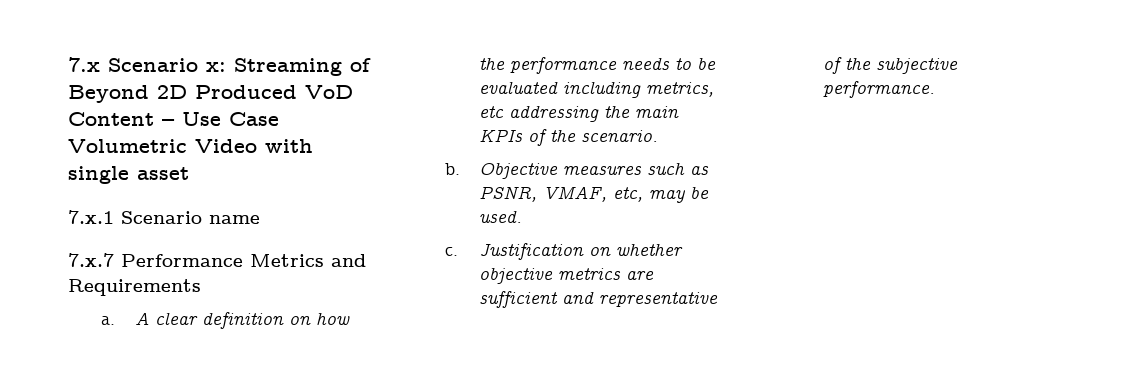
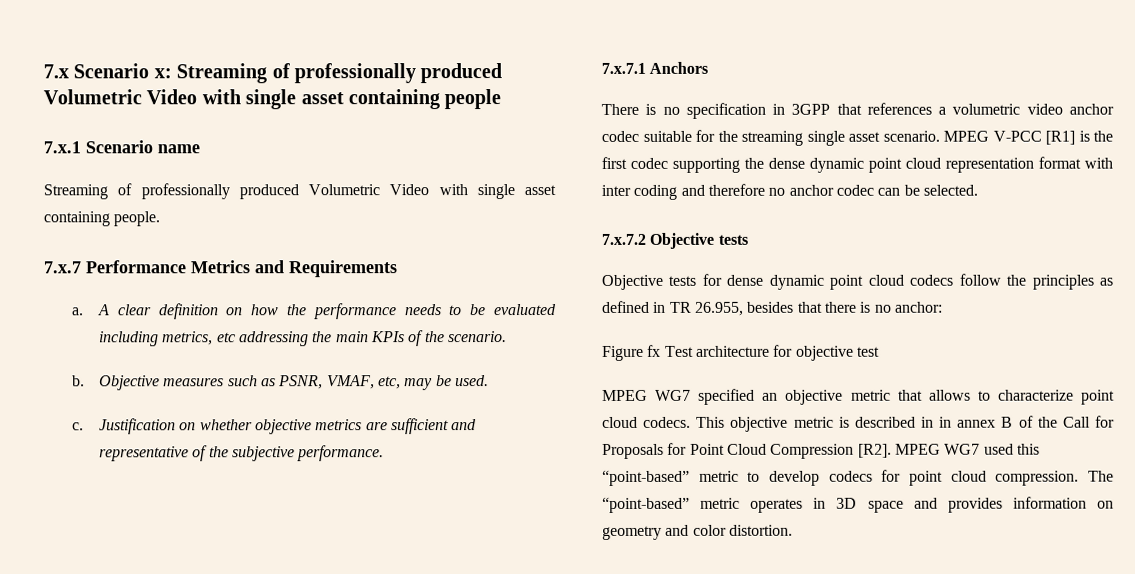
[68,85,353,103] [68,112,279,126] [68,139,313,153] [68,166,189,184] Beyond 2D Produced VoD Content – Use Case Volumetric Video with single asset -> [294,63,503,84] [43,89,502,110] professionally produced Volumetric Video with single asset containing people
(260, 219) none -> [43,183,556,200] [43,211,161,227] // Streaming of professionally produced Volumetric Video with single asset containing people.
(935, 89) none -> [601,61,709,74] [601,102,1114,119] [601,129,1113,146] [601,156,1113,173] [601,183,978,200] [601,232,748,249] [601,273,1113,290] [602,300,943,316] [602,344,880,361] [602,388,1115,405] [602,415,1116,432] [602,442,1040,459] [602,469,1114,486] [602,496,1114,513] [602,524,793,540] // 7.x.7.1 Anchors // There is no specification in 3GPP that references a volumetric video anchor codec suitable for the streaming single asset scenario. MPEG V-PCC [R1] is the first codec supporting the dense dynamic point cloud representation format with inter coding and therefore no anchor codec can be selected. // 7.x.7.2 Objective tests // Objective tests for dense dynamic point cloud codecs follow the principles as defined in TR 26.955, besides that there is no anchor: // Figure fx Test architecture for objective test // MPEG WG7 specified an objective metric that allows to characterize point cloud codecs. This objective metric is described in in annex B of the Call for Proposals for Point Cloud Compression [R2]. MPEG WG7 used this “point-based” metric to develop codecs for point cloud compression. The “point-based” metric operates in 3D space and provides information on geometry and color distortion.

